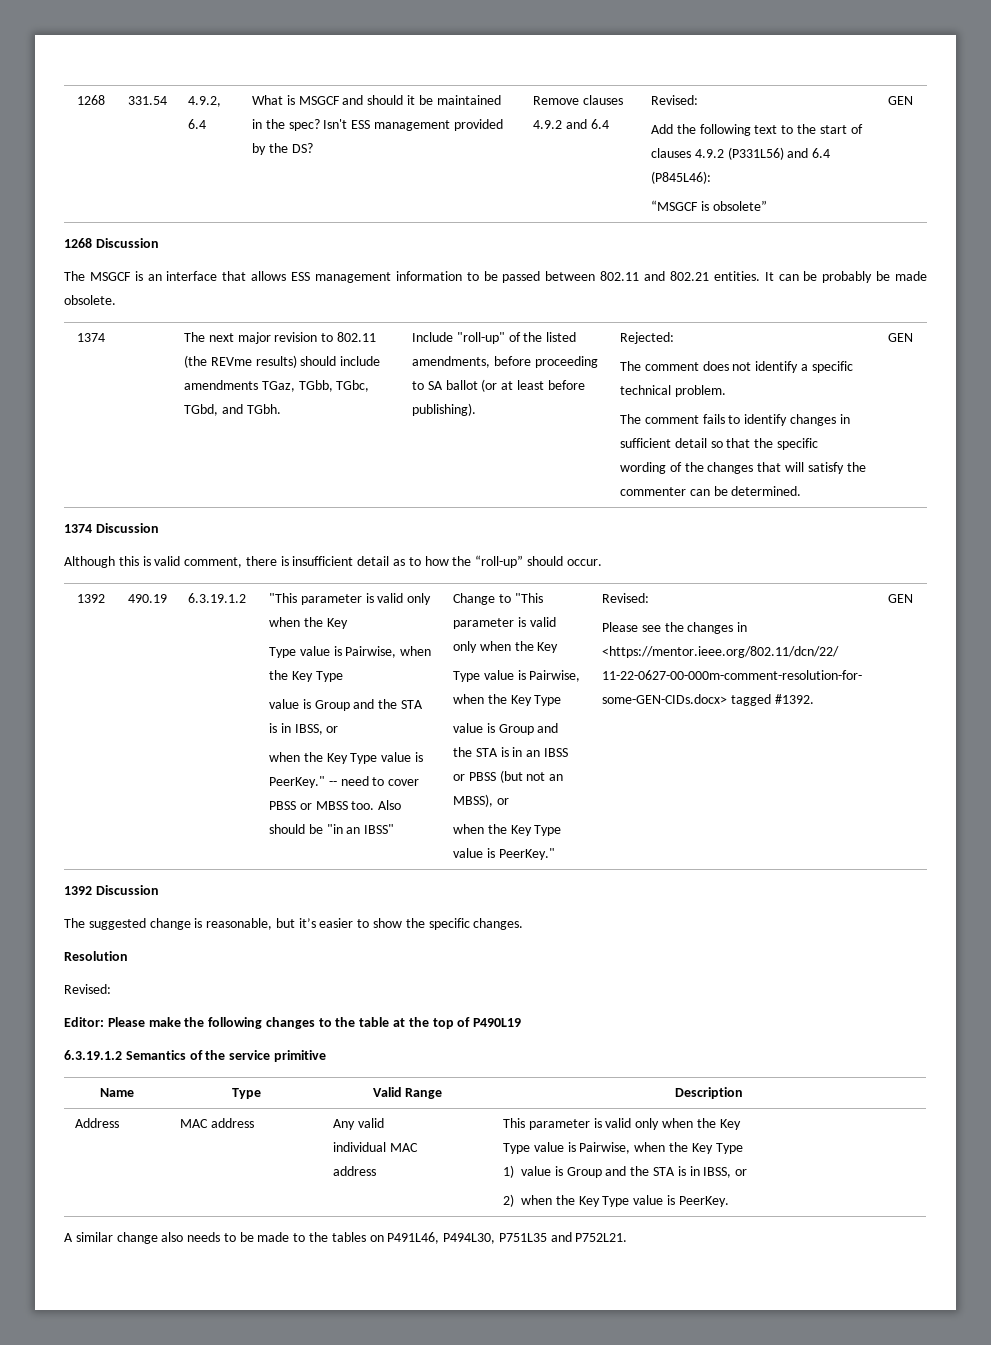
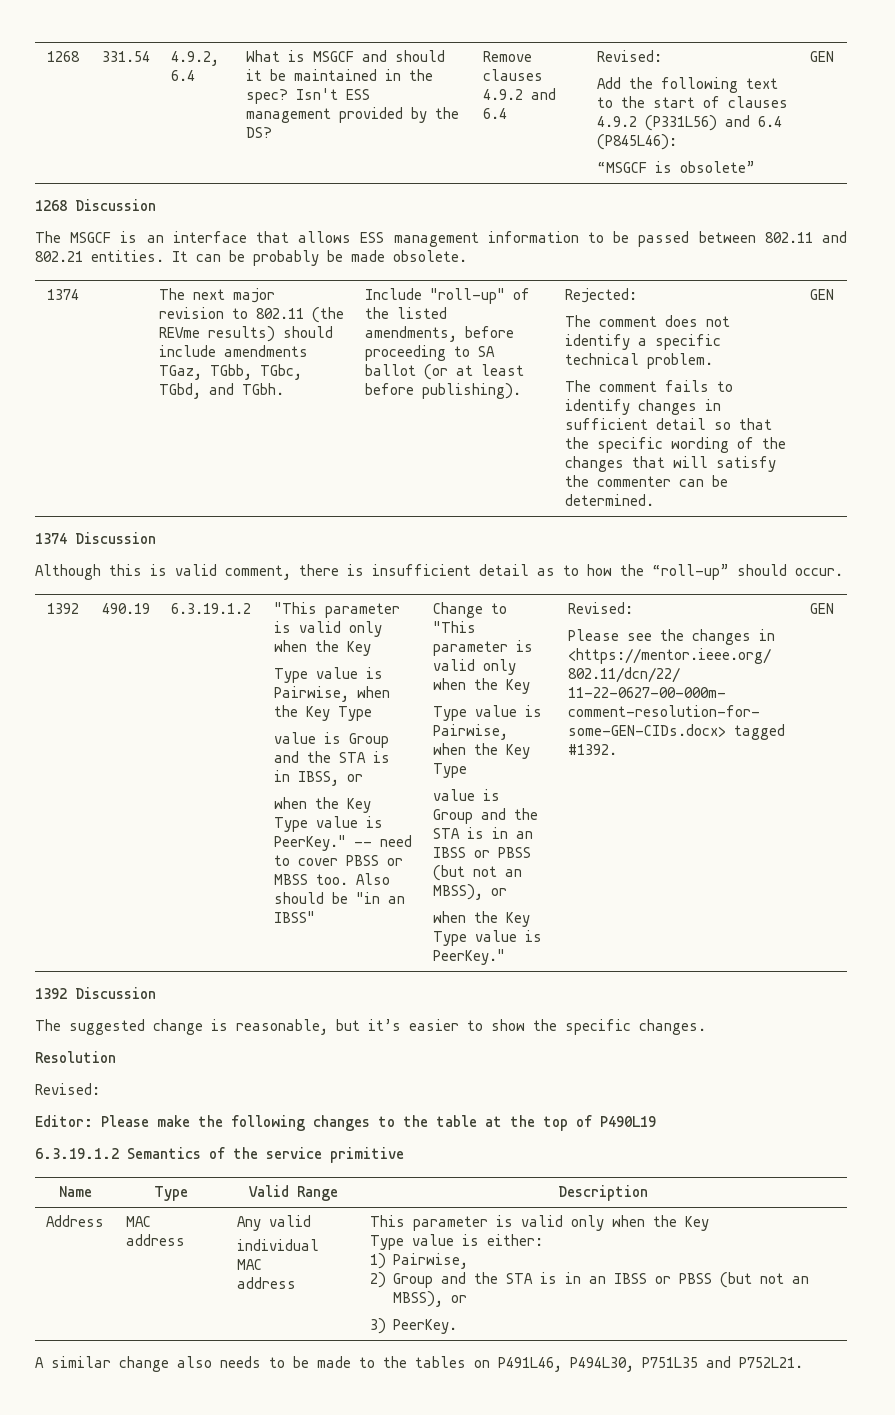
[579,1142,743,1154] Pairwise, when the Key Type -> [486,1234,543,1246] either:
[521,1166,748,1178] [503,1194,676,1207] value is Group and the STA is in IBSS, or // 2) when the Key Type value is -> [393,1253,469,1269] [369,1272,810,1288] [393,1291,468,1307] [369,1318,386,1334] Pairwise, // 2) Group and the STA is in an IBSS or PBSS (but not an MBSS), or // 3)

